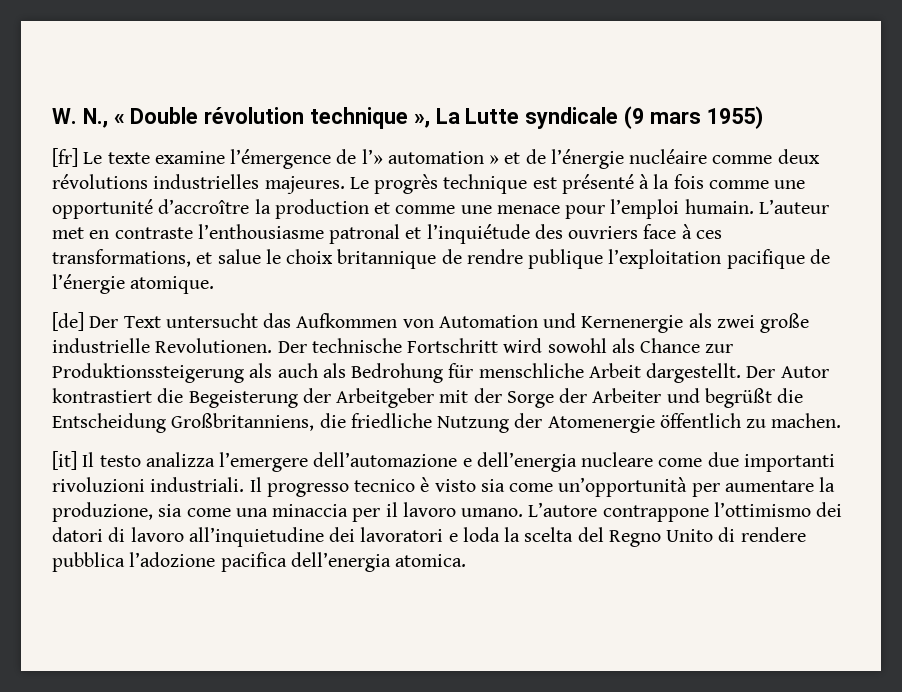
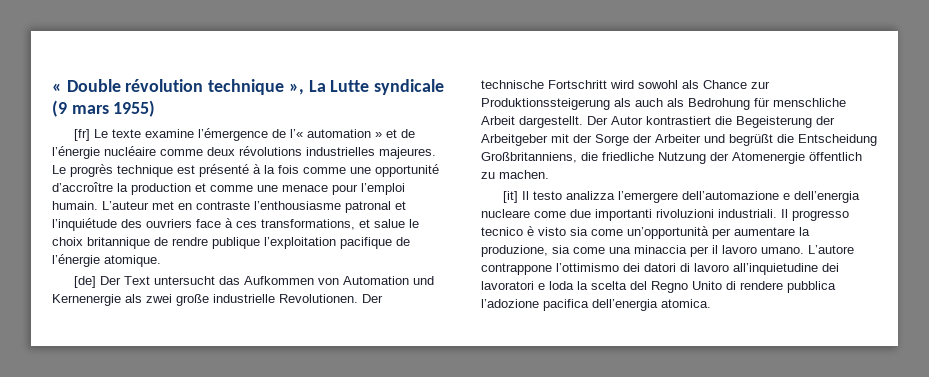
[52,108,108,128] W. N., -> (52, 87) none
[361,149,383,164] l’» -> [289,129,303,138] l’«

